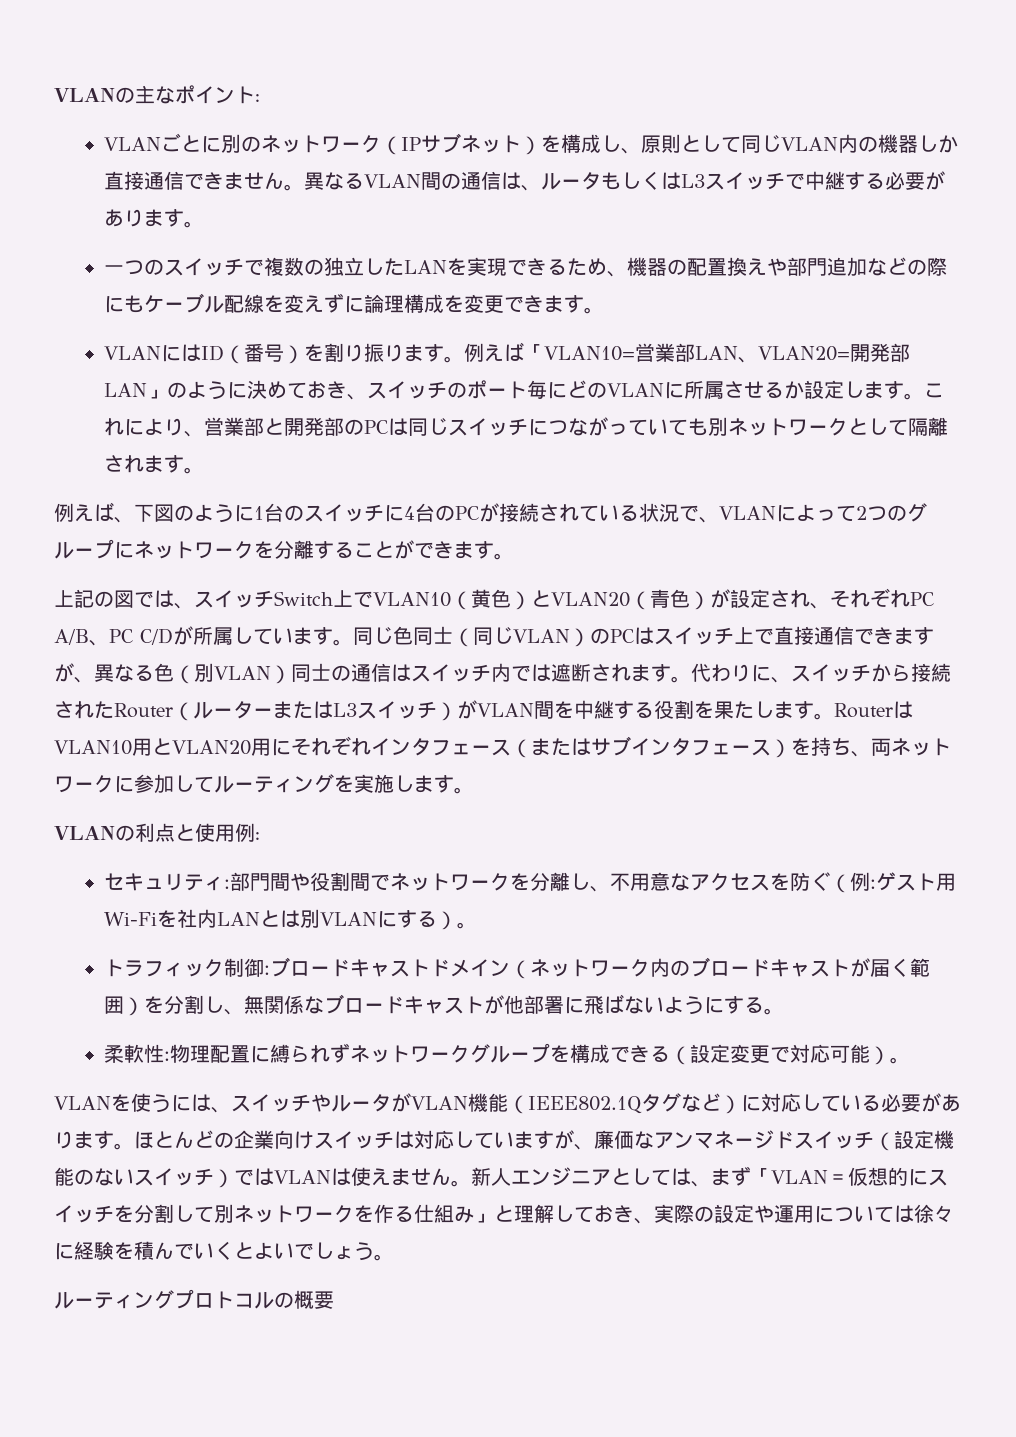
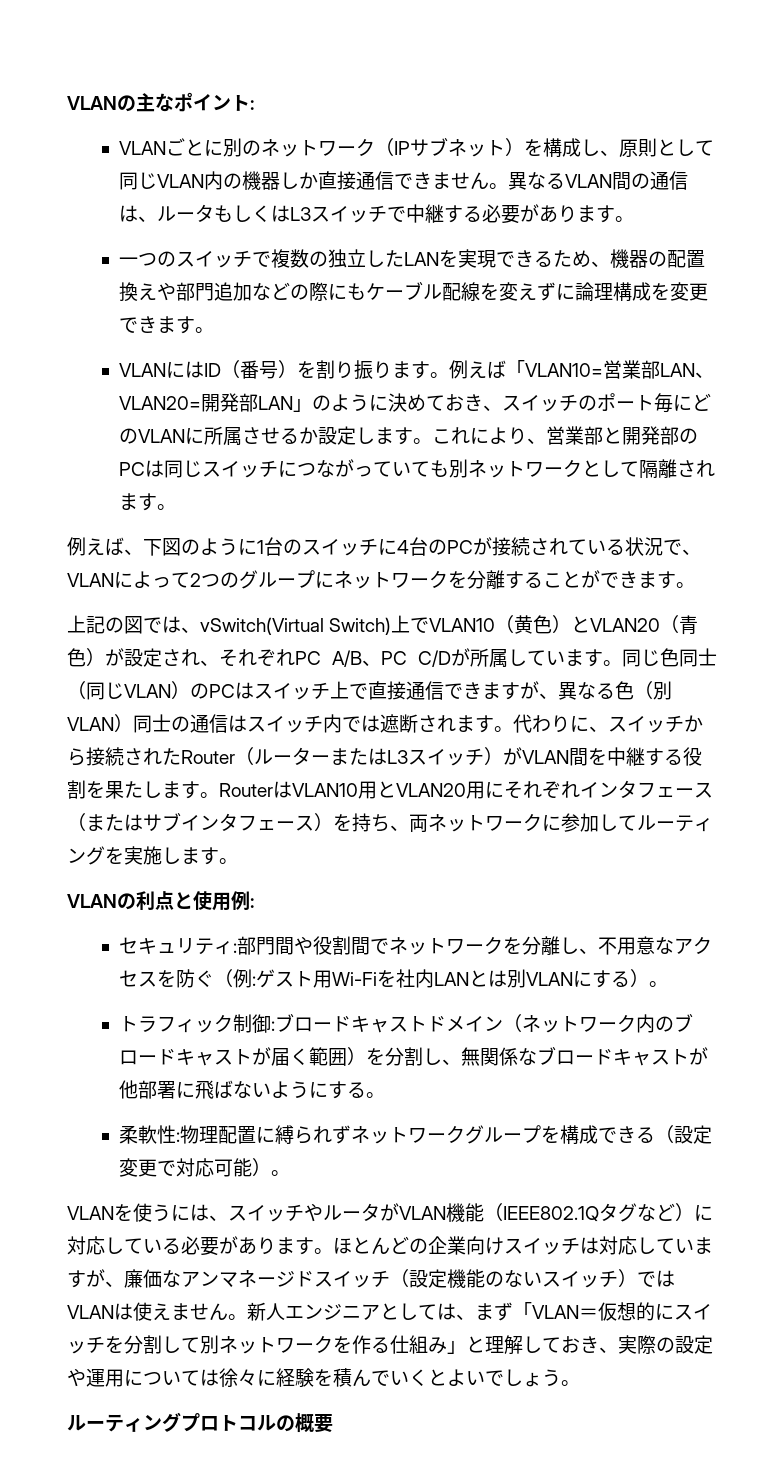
[194,590,333,608] スイッチSwitch -> [200,617,392,635] vSwitch(Virtual Switch)

